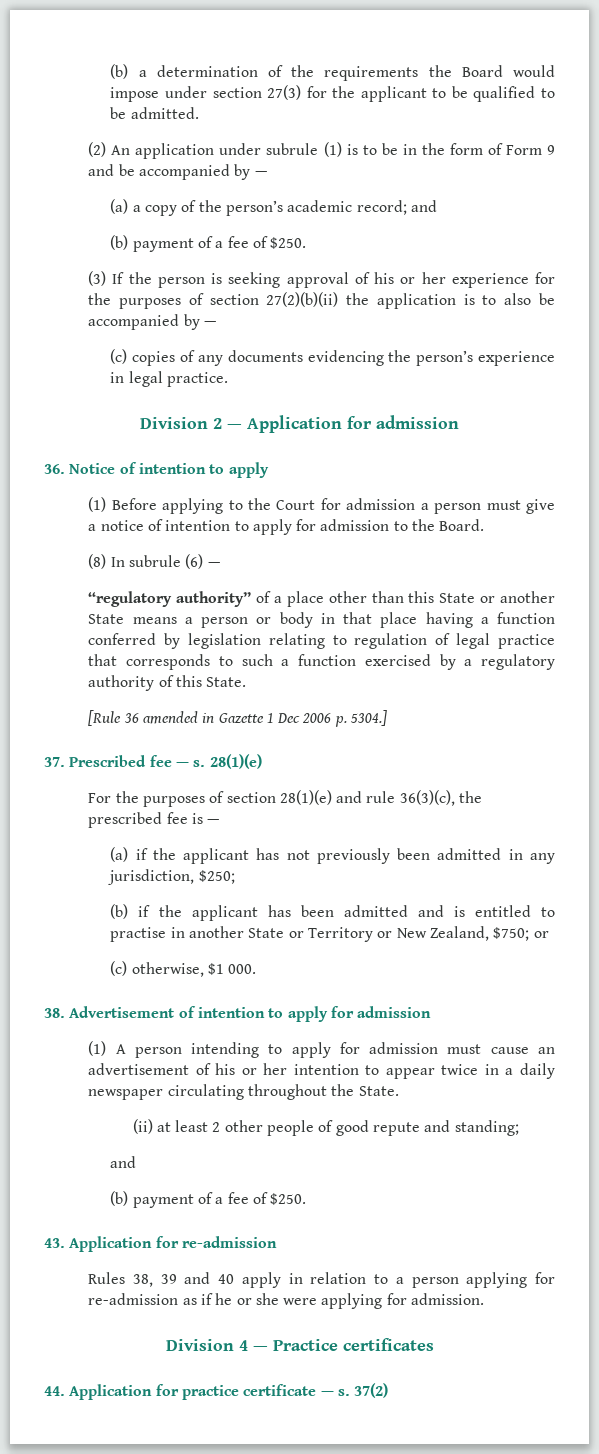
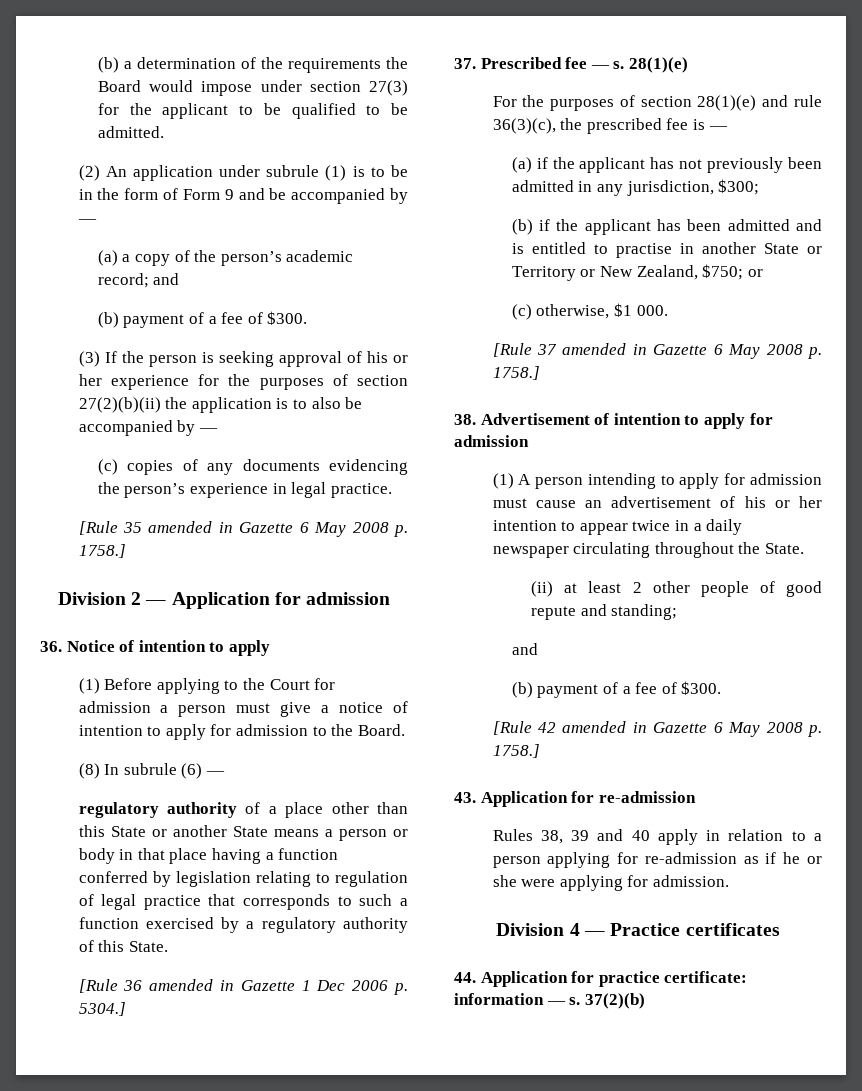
[270,237,307,249] $250. -> [267,311,308,325] $300.
(229, 379) none -> [78,521,409,537] [78,544,126,558] // [Rule 35 amended in Gazette 6 May 2008 p. 1758.]
[88,591,252,607] “regulatory authority” -> [78,802,237,818] regulatory authority
[198,870,235,884] $250; -> [718,179,760,195] $300;
(257, 969) none -> [492,343,822,359] [492,366,540,380] // [Rule 37 amended in Gazette 6 May 2008 p. 1758.]
[270,1193,307,1205] $250. -> [681,681,722,695] [492,721,822,737] [492,744,540,758] $300. // [Rule 42 amended in Gazette 6 May 2008 p. 1758.]
[243,1383,389,1398] certificate — s. 37(2) -> [664,971,748,983] [454,993,645,1009] certificate: information — s. 37(2)(b)

